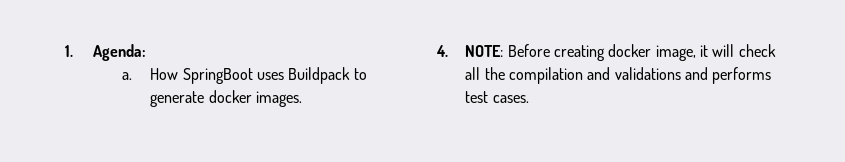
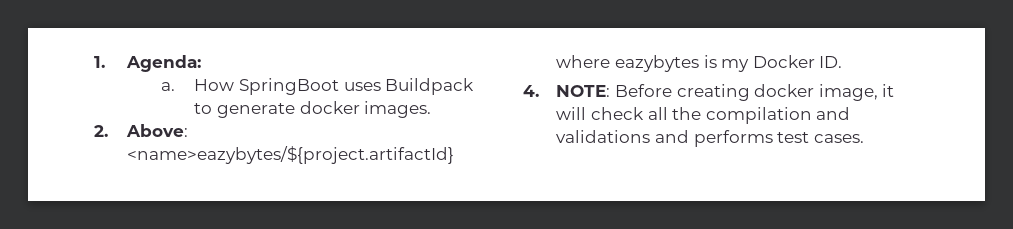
(302, 99) none -> [94,124,189,137] [127,146,455,164] [556,55,843,72] // 2. Above: <name>eazybytes/${project.artifactId} where eazybytes is my Docker ID.

